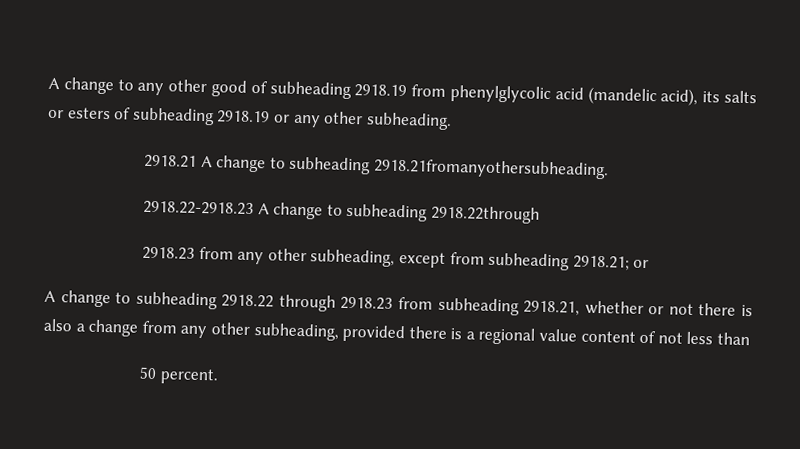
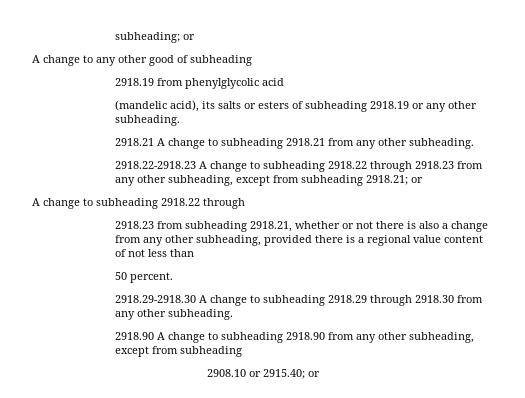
(48, 83) none -> [114,32,195,43] subheading; or //
(352, 90) none -> (252, 60) //
(584, 93) none -> (284, 82) //
[373,158,609,180] 2918.21fromanyothersubheading. -> [285,138,474,149] 2918.21 from any other subheading.
[430,205,540,224] 2918.22through // -> [327,161,412,172] 2918.22 through
(336, 303) none -> (245, 203) //
(219, 376) none -> [114,295,483,306] [114,309,233,320] [114,332,474,343] [114,346,242,357] [206,369,320,379] // 2918.29-2918.30 A change to subheading 2918.29 through 2918.30 from any other subheading. // 2918.90 A change to subheading 2918.90 from any other subheading, except from subheading // 2908.10 or 2915.40; or

